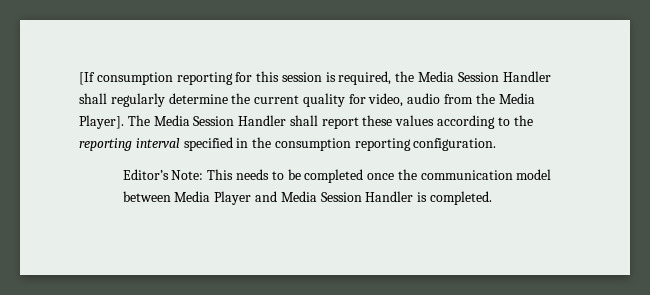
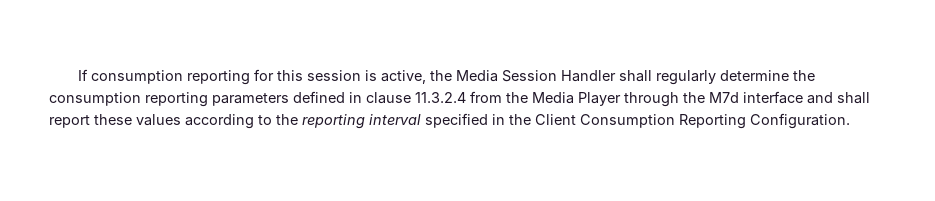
[79,72,95,85] [If -> [78,69,89,81] If
[338,71,392,85] required, -> [381,70,427,84] active,
[254,93,535,107] [79,115,287,129] current quality for video, audio from the Media Player]. The Media Session Handler -> [49,91,833,107] consumption reporting parameters defined in clause 11.3.2.4 from the Media Player through the M7d interface and
[274,138,497,151] [122,169,552,183] [122,191,492,205] consumption reporting configuration. // Editor’s Note: This needs to be completed once the communication model between Media Player and Media Session Handler is completed. -> [535,113,850,129] Client Consumption Reporting Configuration.

